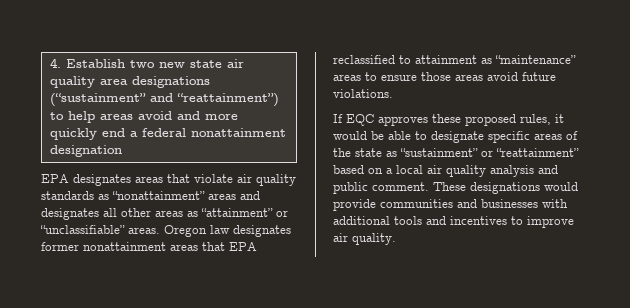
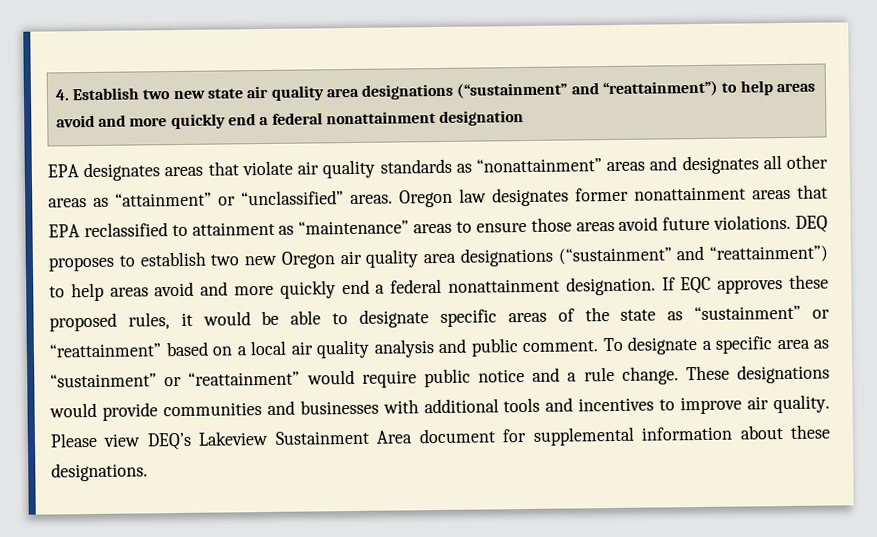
[40,225,125,234] “unclassifiable” -> [241,190,344,206] “unclassified”
(393, 93) // -> [795,215,829,233] [48,245,828,272] [49,276,656,302] DEQ proposes to establish two new Oregon air quality area designations (“sustainment” and “reattainment”) to help areas avoid and more quickly end a federal nonattainment designation.
(429, 186) none -> [602,336,829,355] [50,366,679,388] To designate a specific area as “sustainment” or “reattainment” would require public notice and a rule change.
(396, 239) none -> [50,424,830,451] [51,462,148,482] Please view DEQ’s Lakeview Sustainment Area document for supplemental information about these designations.

